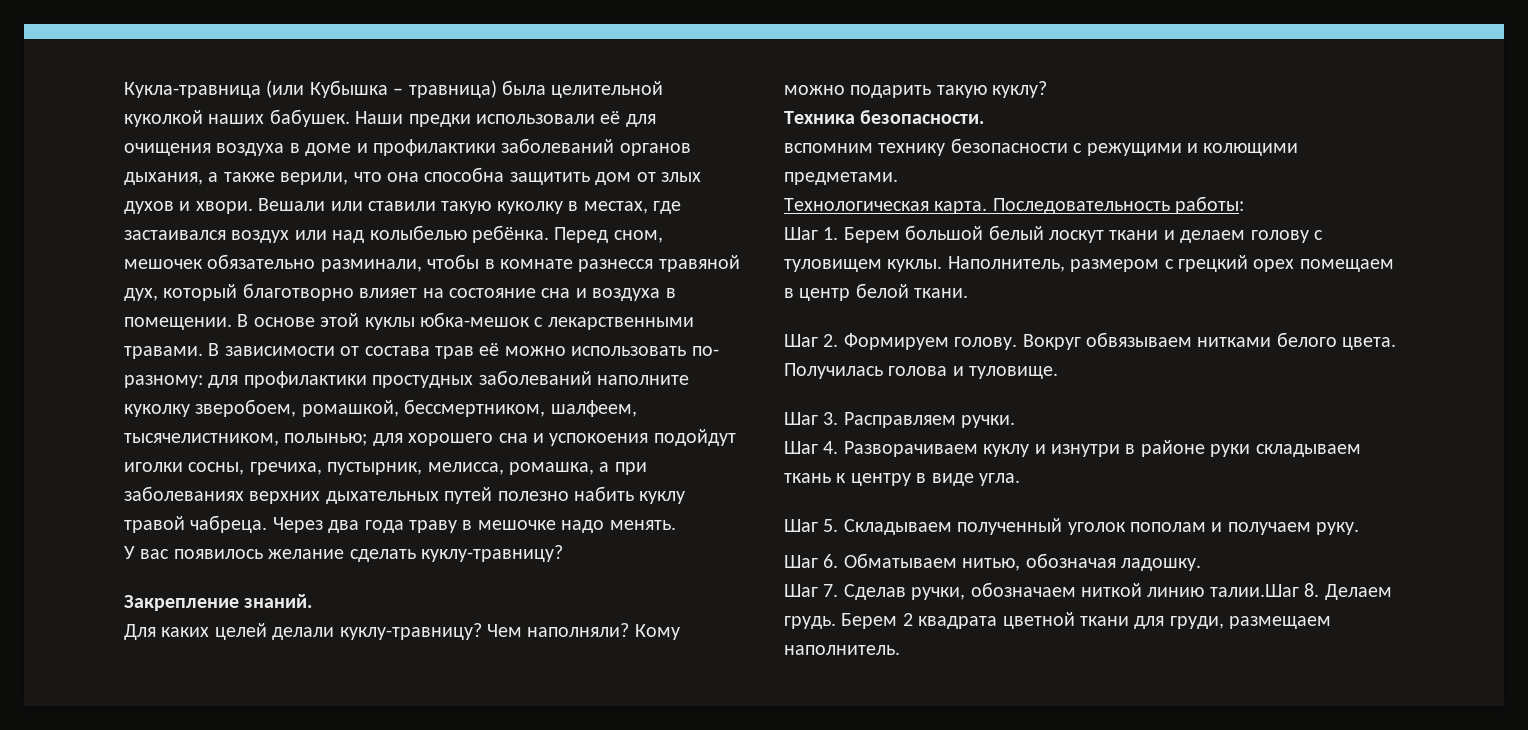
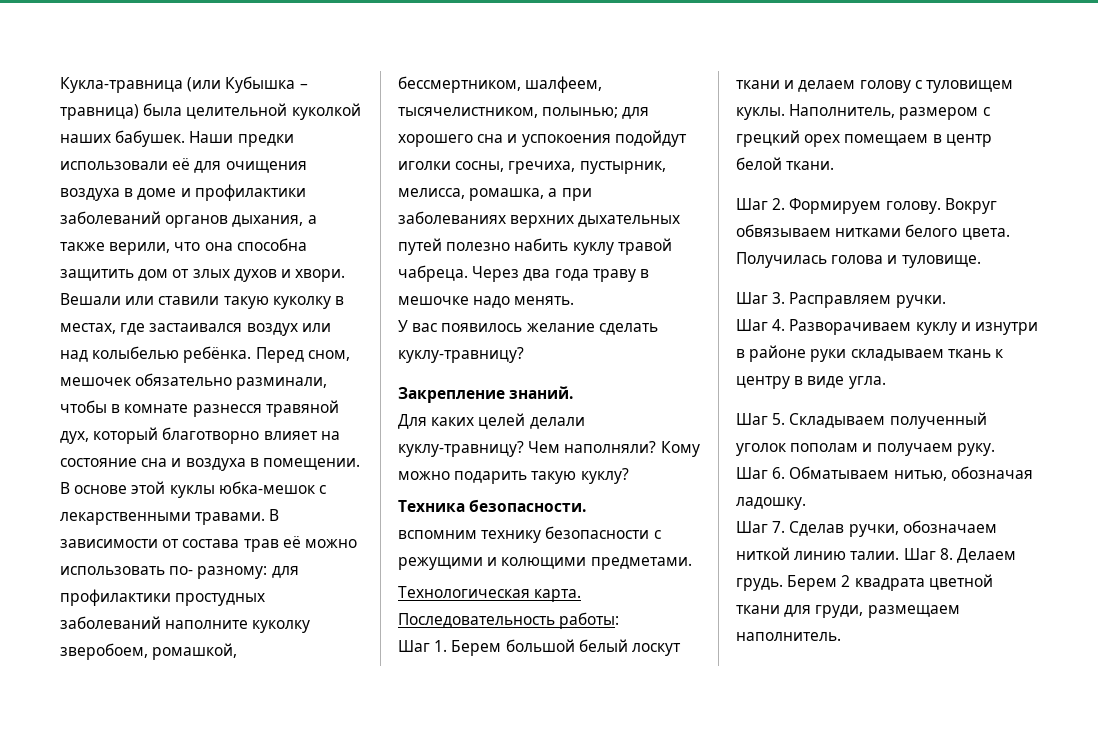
[1209,584,1299,597] талии.Шаг -> [850,548,936,560] талии. Шаг

